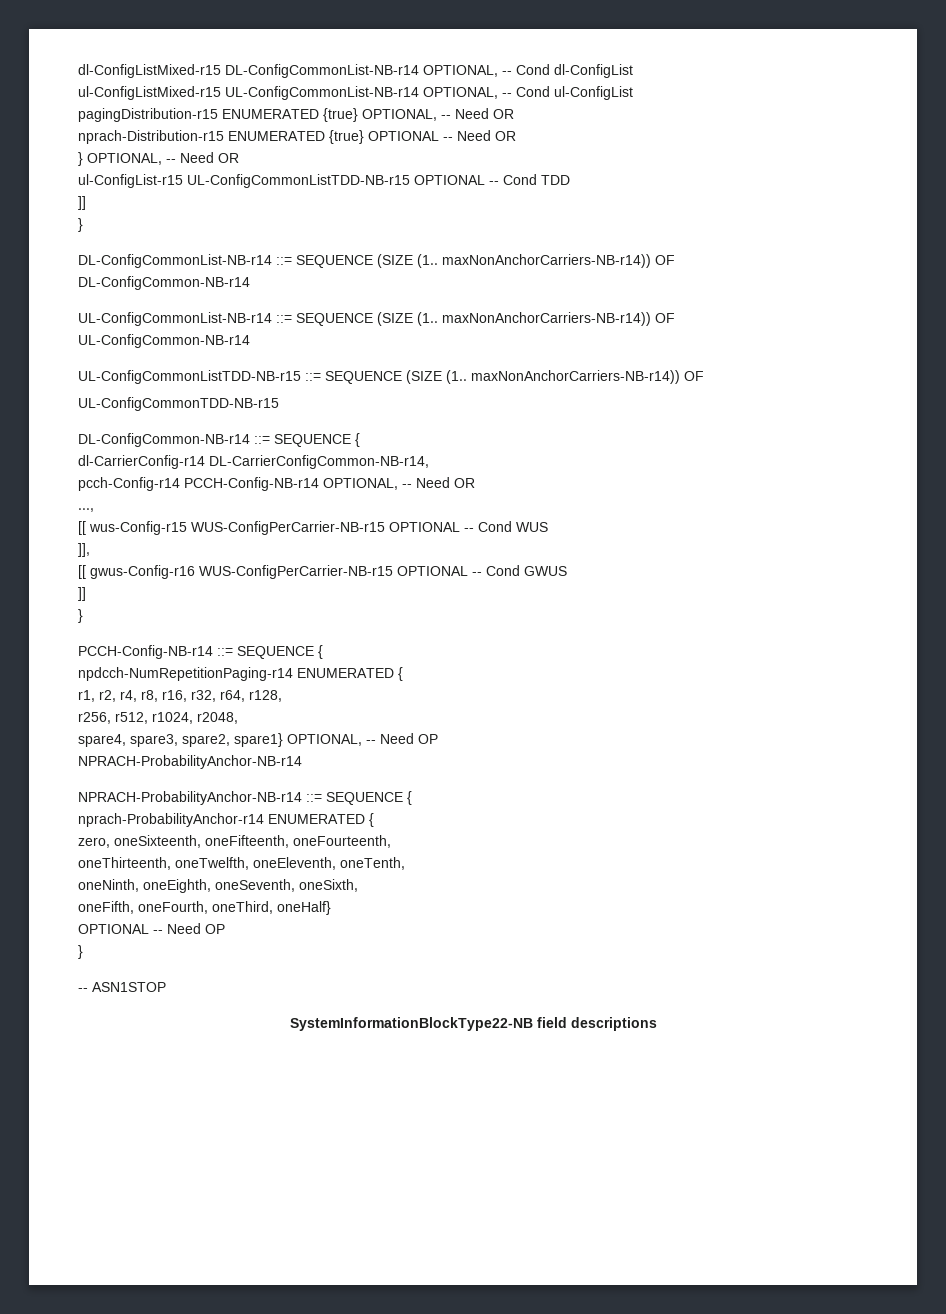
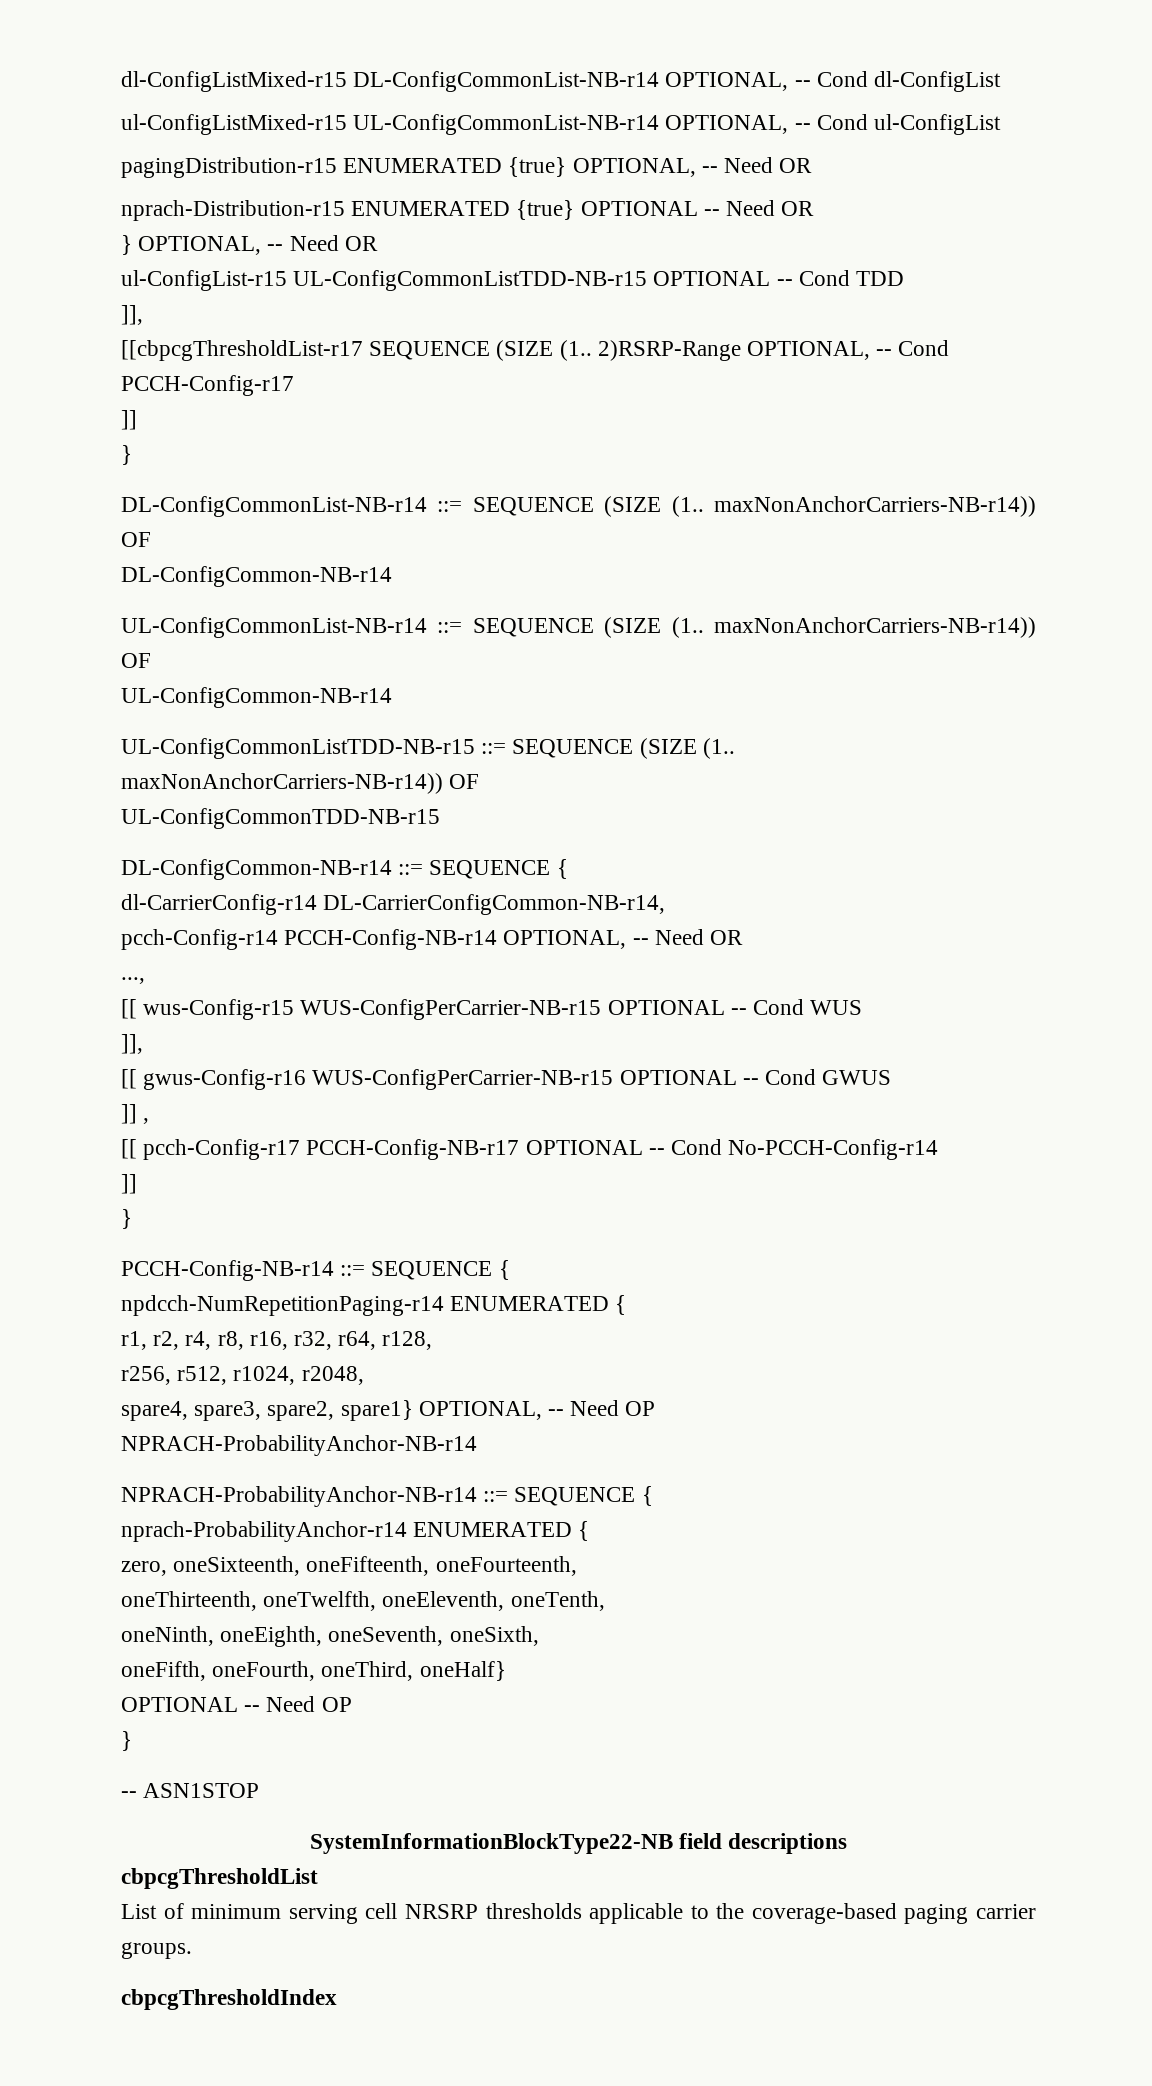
(570, 180) none -> [121,305,143,325] [121,340,950,361] [121,375,294,396] // ]], // [[cbpcgThresholdList-r17 SEQUENCE (SIZE (1.. 2)RSRP-Range OPTIONAL, -- Cond PCCH-Config-r17
(567, 571) none -> [121,1104,150,1124] [121,1139,939,1160] // ]] , // [[ pcch-Config-r17 PCCH-Config-NB-r17 OPTIONAL -- Cond No-PCCH-Config-r14
(657, 1024) none -> [121,1868,318,1889] [121,1903,1036,1924] [121,1942,192,1959] [121,1989,337,2010] // cbpcgThresholdList // List of minimum serving cell NRSRP thresholds applicable to the coverage-based paging carrier groups. // cbpcgThresholdIndex

